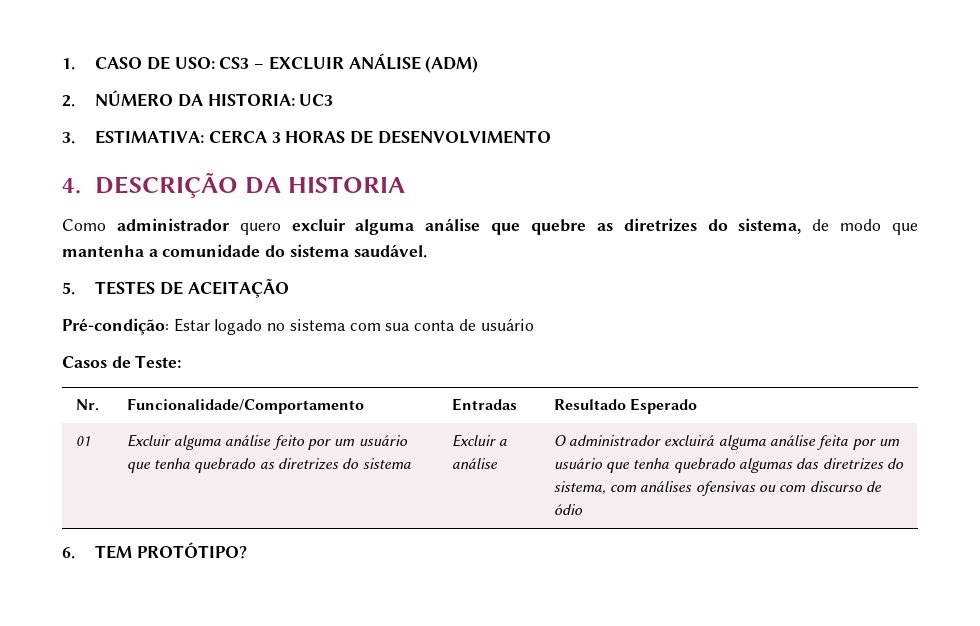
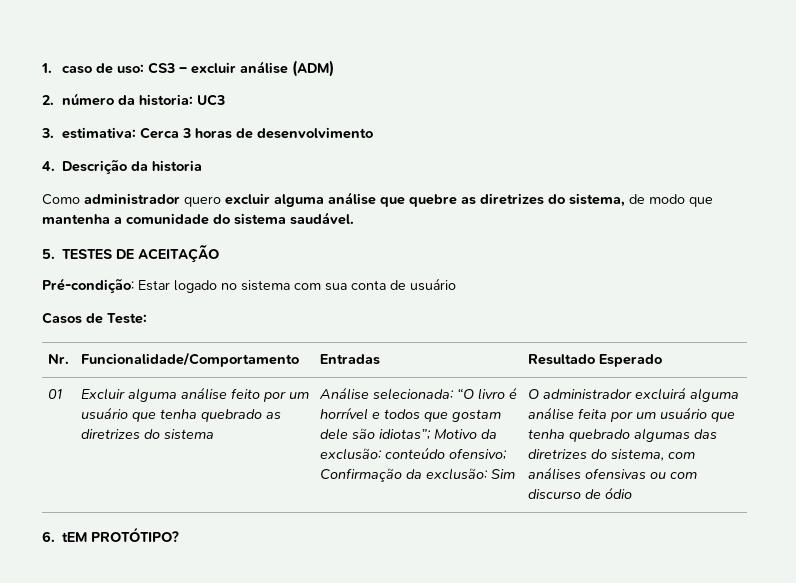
[95,53,421,70] CASO DE USO: CS3 – EXCLUIR ANÁLISE -> [62,61,289,74] caso de uso: CS3 – excluir análise
[95,90,295,107] NÚMERO DA HISTORIA: -> [62,93,194,106] número da historia:
[95,130,551,144] [62,172,405,198] ESTIMATIVA: CERCA 3 HORAS DE DESENVOLVIMENTO // 4. DESCRIÇÃO DA HISTORIA -> [62,127,374,139] [42,159,203,174] estimativa: Cerca 3 horas de desenvolvimento // 4. Descrição da historia
[451,434,508,447] [451,458,498,469] Excluir a análise -> [318,387,517,400] [319,407,501,422] [319,428,497,440] [319,447,507,460] [319,468,515,482] Análise selecionada: “O livro é horrível e todos que gostam dele são idiotas”; Motivo da exclusão: conteúdo ofensivo; Confirmação da exclusão: Sim
[95,545,133,559] TEM -> [62,532,88,542] tEM

